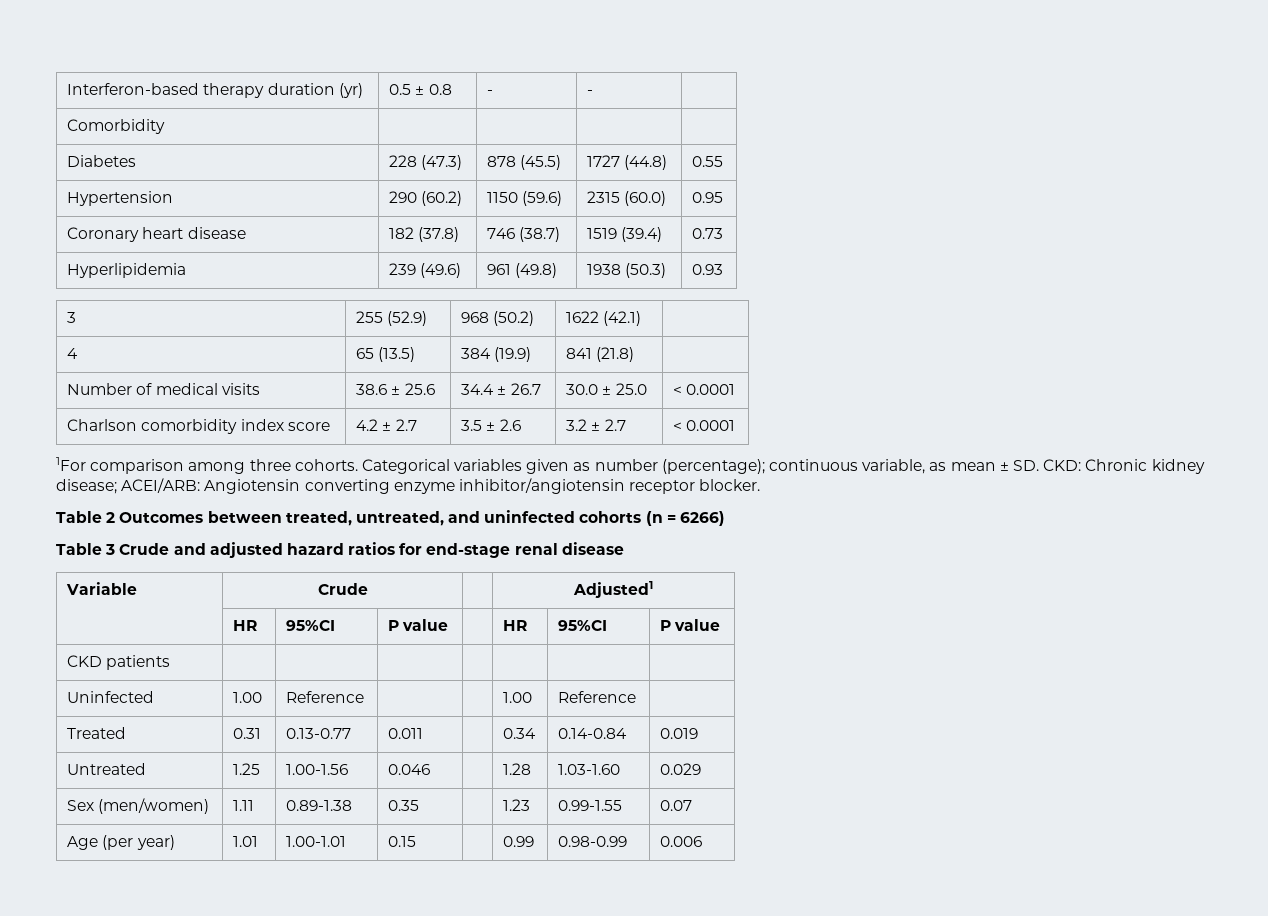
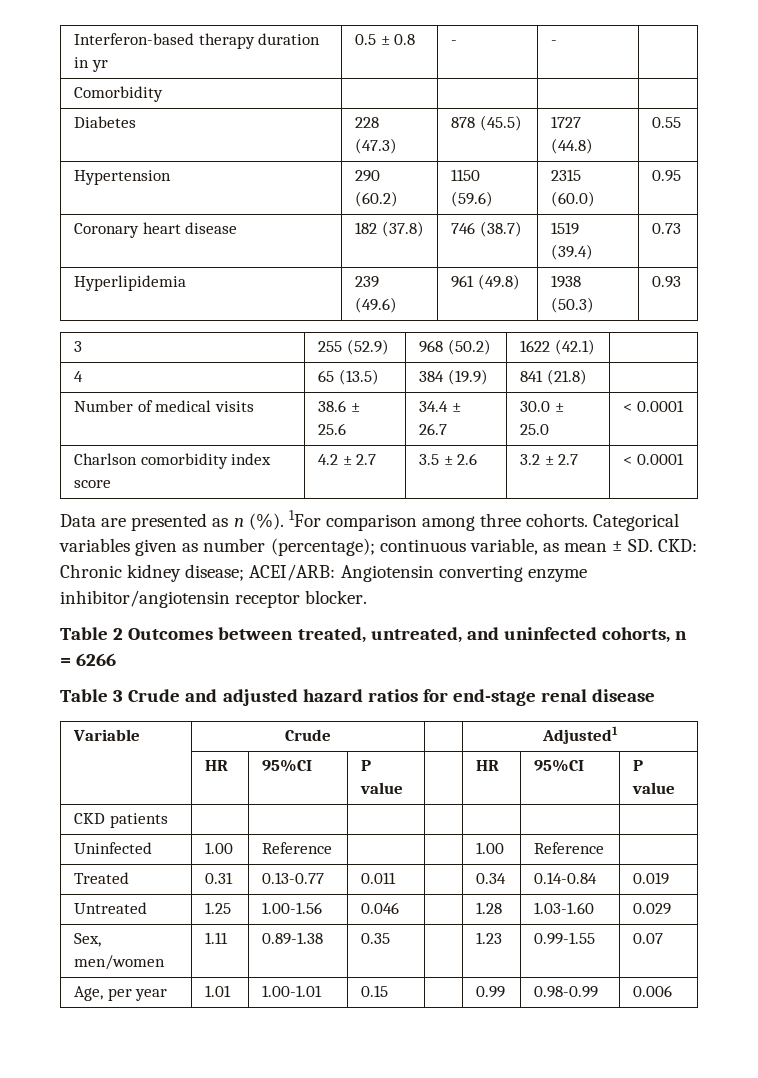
[338,83,363,98] (yr) -> [74,57,108,72] in yr
(736, 425) none -> [60,513,284,531] Data are presented as n (%).
[579,511,726,526] cohorts (n = 6266) -> [602,627,688,643] [60,653,117,666] cohorts, n = 6266
[67,798,210,814] Sex (men/women) -> [74,933,102,947] [74,955,166,970] Sex, men/women
[67,835,175,850] Age (per year) -> [74,986,168,1001] Age, per year

